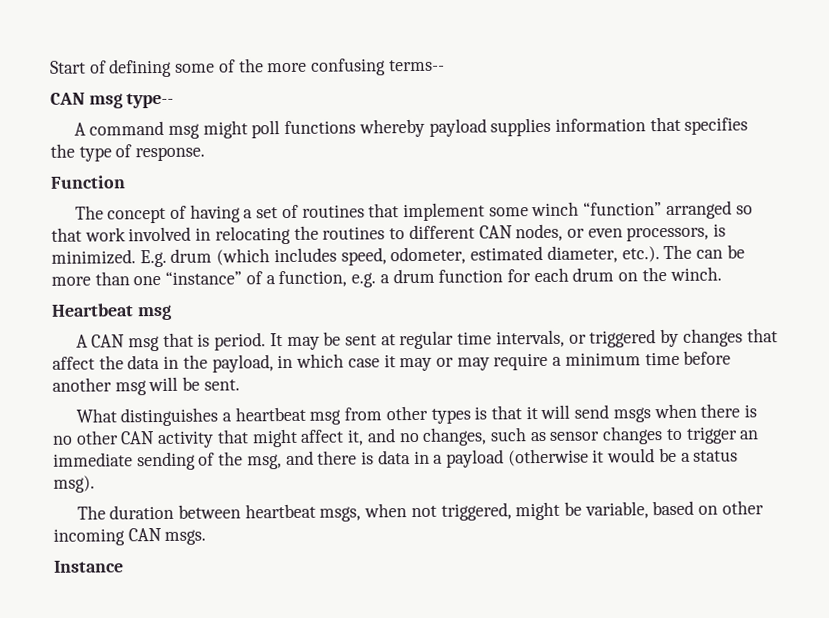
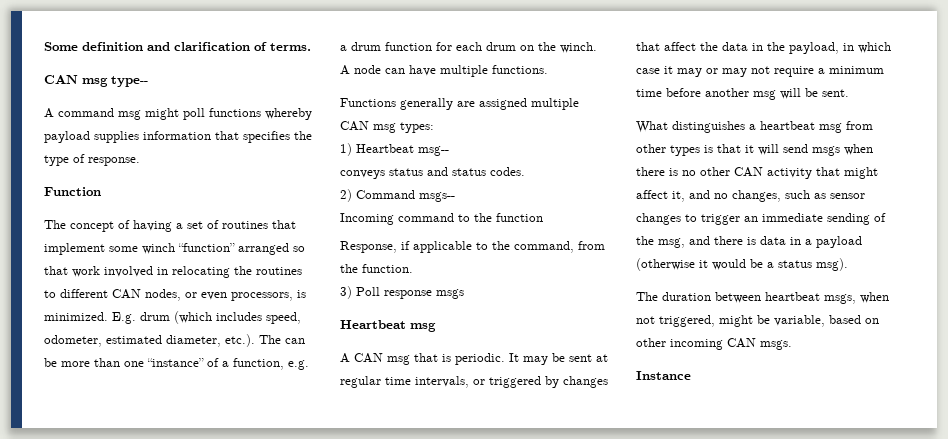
[50,58,445,78] Start of defining some of the more confusing terms-- -> [44,42,311,51] Some definition and clarification of terms.
(722, 273) none -> [340,65,548,77] [340,98,579,110] [340,121,434,133] [340,143,449,156] [340,167,525,179] [340,189,455,202] [340,213,543,225] [340,241,605,253] [340,264,413,273] [340,286,464,299] A node can have multiple functions. // Functions generally are assigned multiple CAN msg types: // 1) Heartbeat msg-- // conveys status and status codes. // 2) Command msgs-- // Incoming command to the function // Response, if applicable to the command, from the function. // 3) Poll response msgs
[214,332,267,351] period. -> [455,353,505,365] periodic.
(490, 364) none -> [751,66,770,74] not

